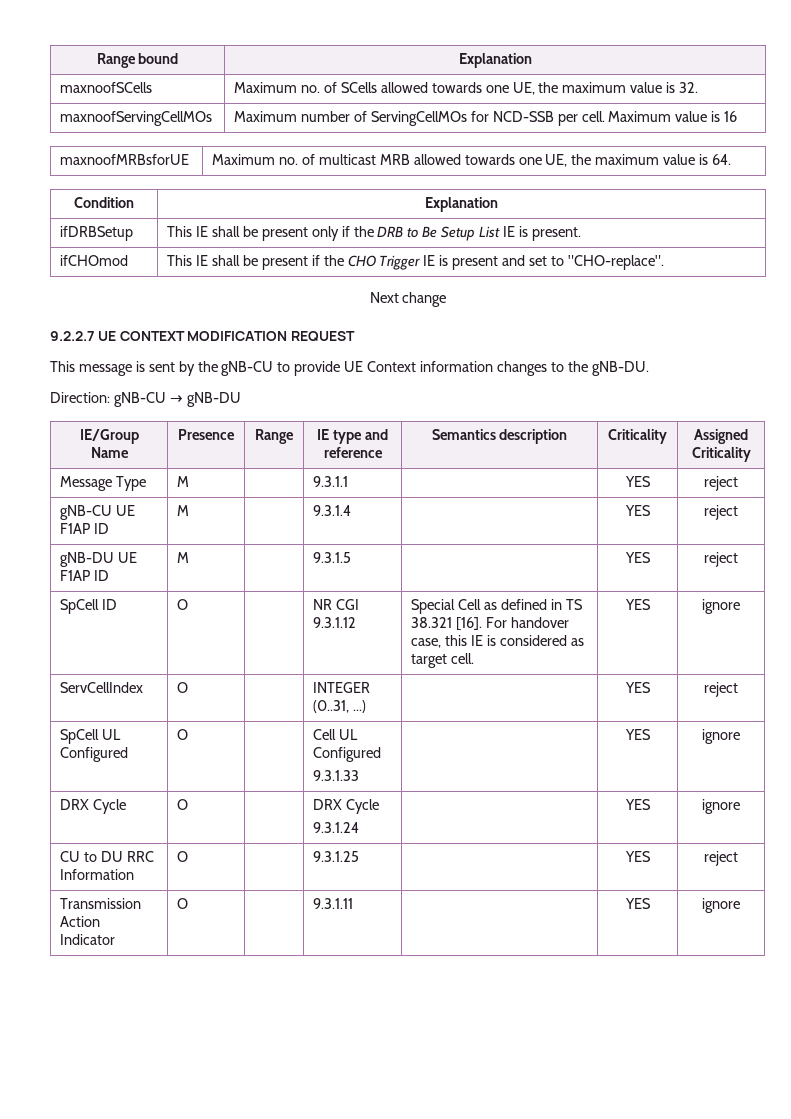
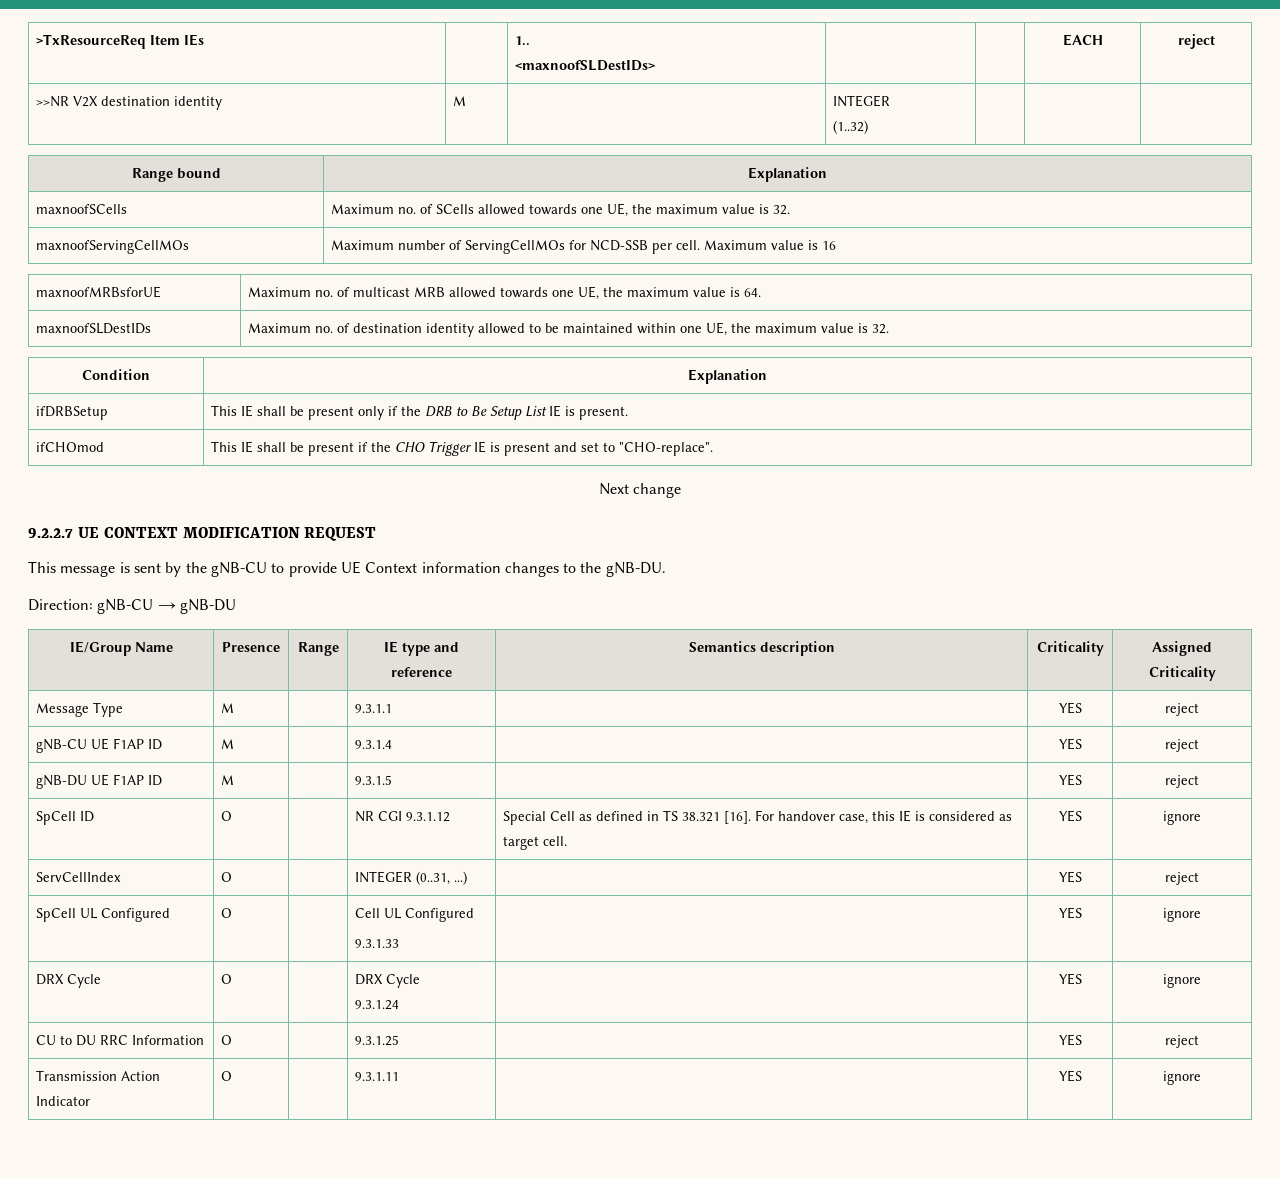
(96, 60) none -> [36,34,205,49] [515,36,531,46] [515,60,656,71] [1062,34,1103,46] [1177,34,1215,49] [36,96,223,110] [453,96,467,106] [833,95,891,107] [833,120,869,134] >TxResourceReq Item IEs | | 1.. // <maxnoofSLDestIDs> | | | EACH | reject // >>NR V2X destination identity | M | | INTEGER // (1..32) | | | //
(732, 159) none -> [36,323,152,334] [248,322,890,337] // maxnoofSLDestIDs | Maximum no. of destination identity allowed to be maintained within one UE, the maximum value is 32.

